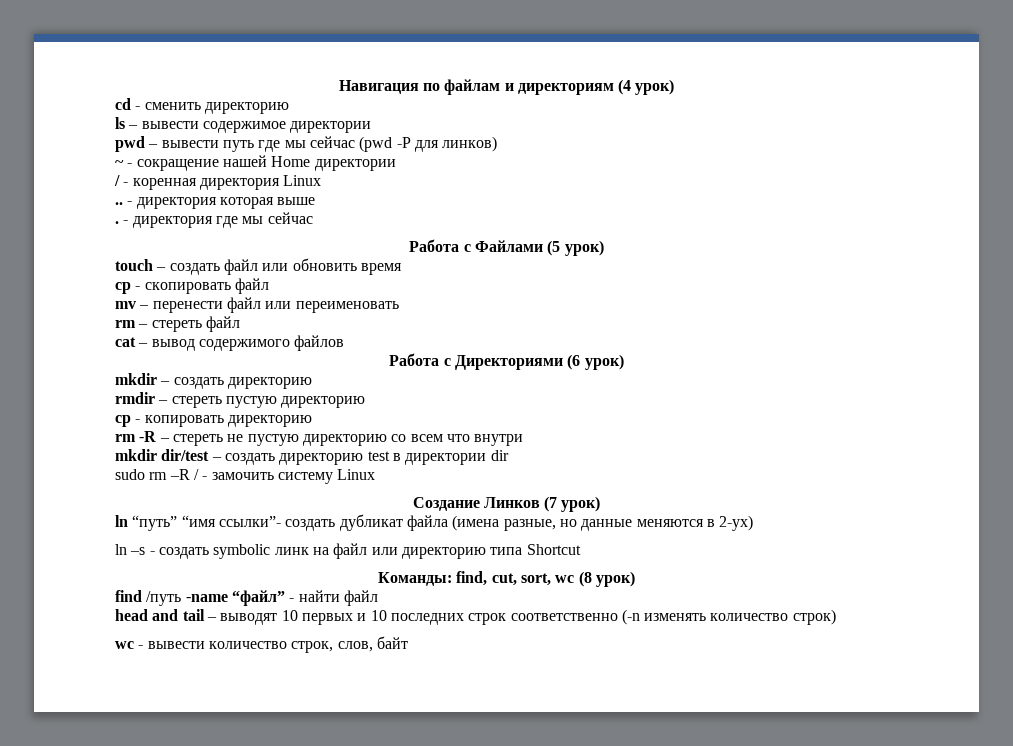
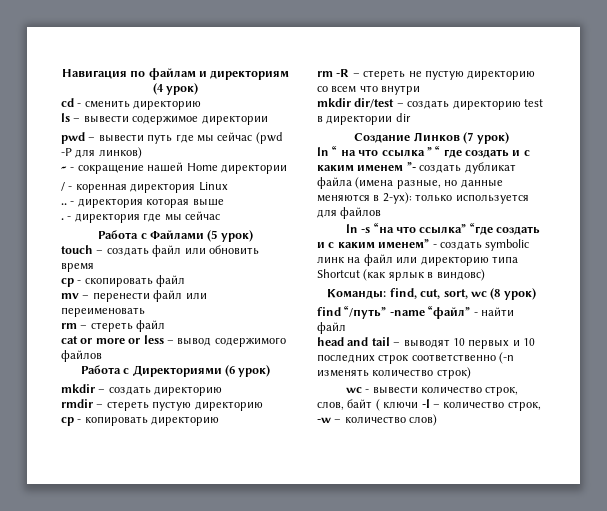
(136, 342) none -> [80,335,164,344] or more or less
[115,469,376,484] // sudo rm –R / - замочить систему Linux -> (411, 117) none
[132,515,281,531] “путь” “имя ссылки”- -> [332,146,530,158] [317,162,416,172] “ на что ссылка ” “ где создать и с каким именем ”-
[719,515,754,531] [115,544,146,555] 2-ух) // ln –s -> [382,192,529,204] [317,207,382,219] [345,223,541,235] [317,239,430,249] 2-ух): только используется для файлов // ln -s “на что ссылка” “где создать и с каким именем”
(581, 549) none -> [363,269,485,281] (как ярлык в виндовс)
[146,591,182,606] /путь -> [344,306,387,319] “/путь”
(408, 642) none -> [375,399,541,411] [317,414,438,426] ( ключи -l – количество строк, -w – количество слов)

